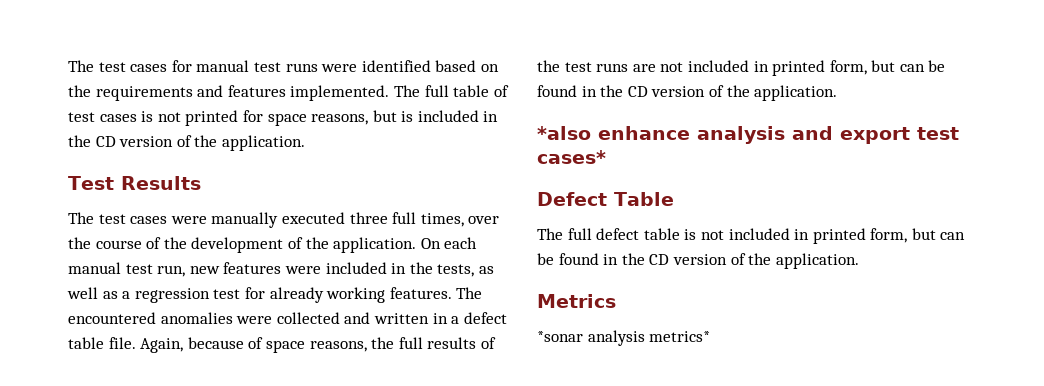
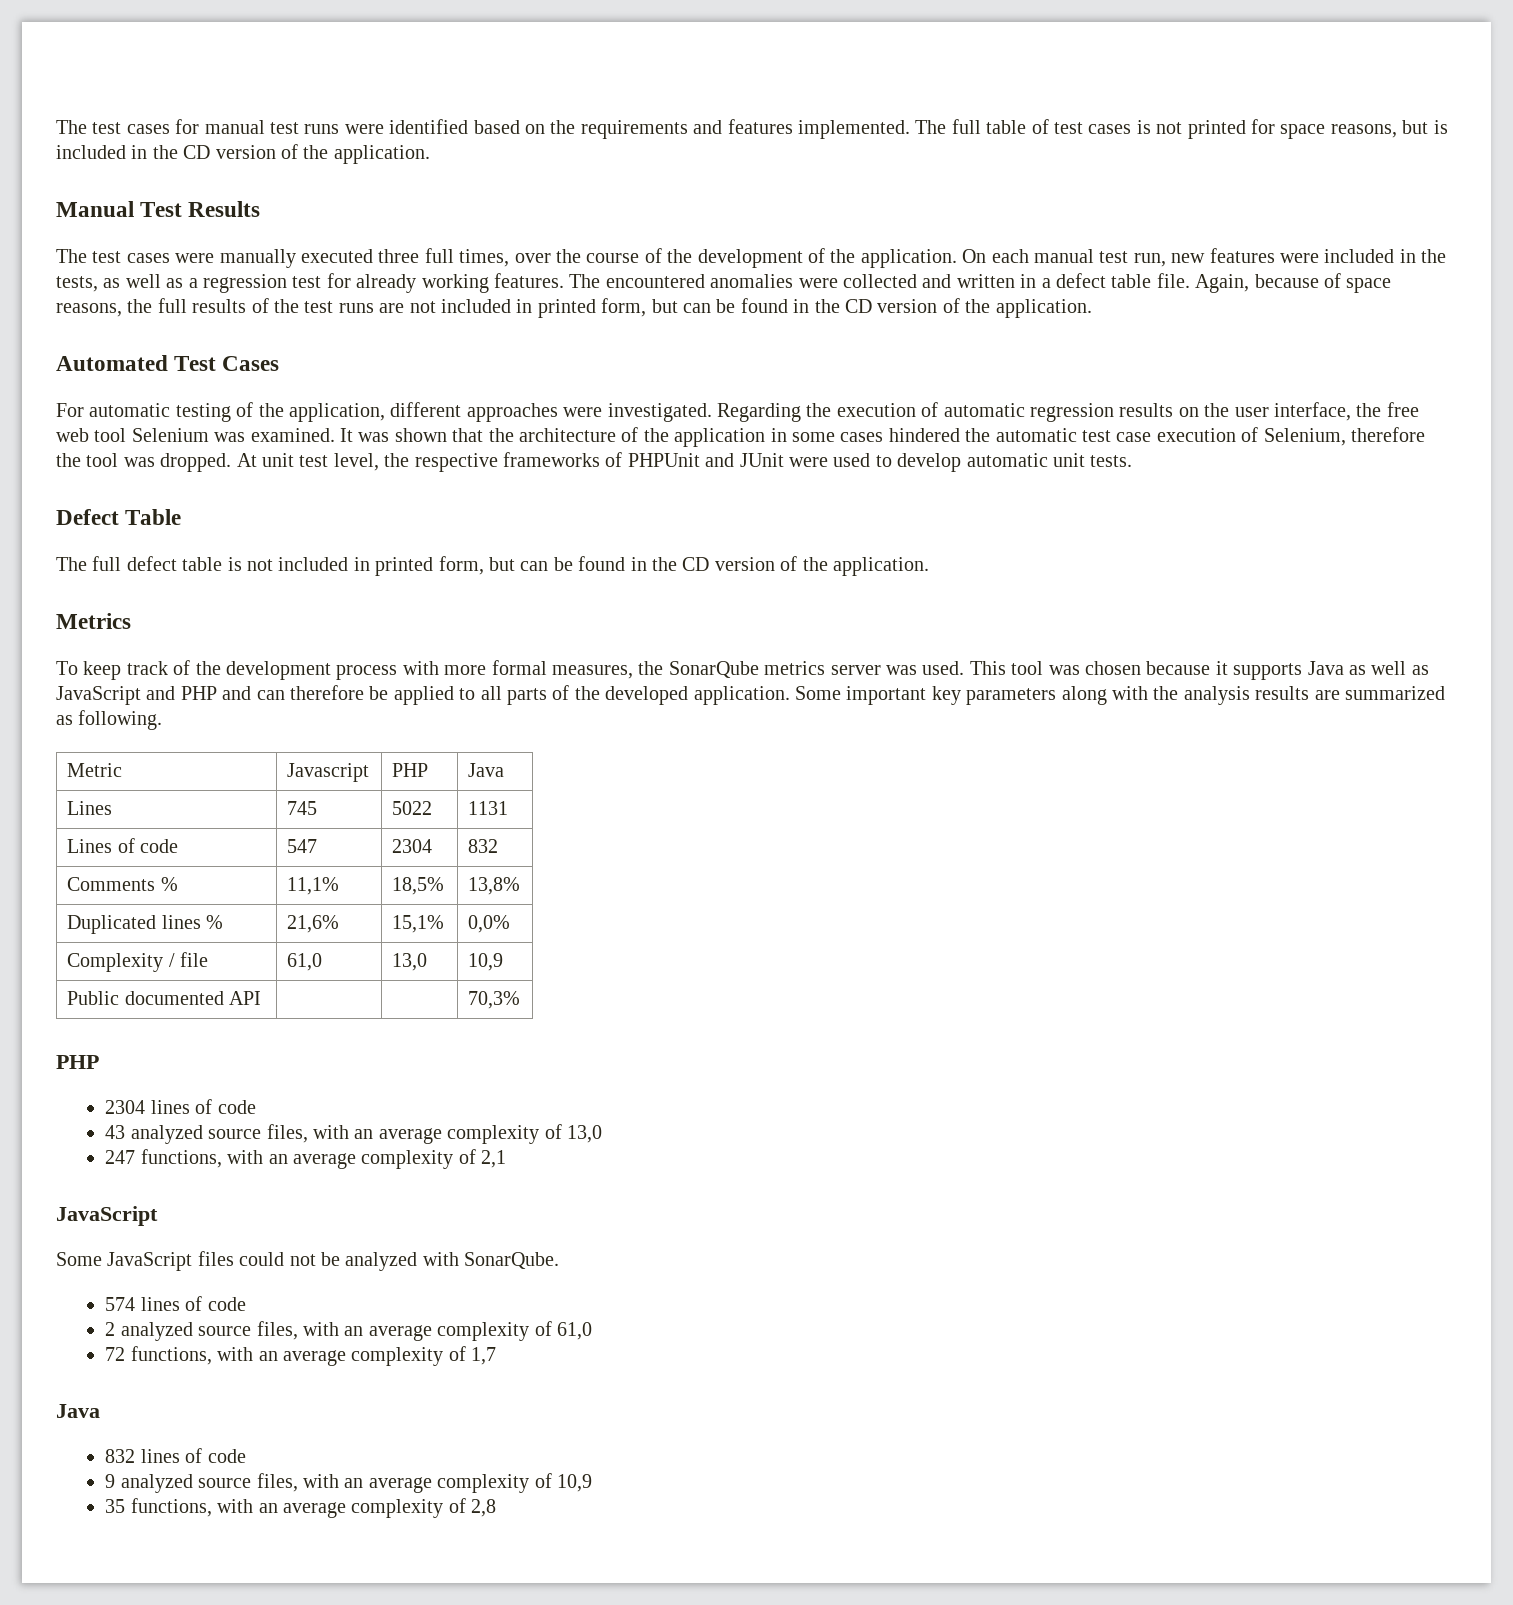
(305, 143) none -> [56,201,134,217] Manual
[537,126,959,144] [537,150,606,164] *also enhance analysis and export test cases* -> [56,355,280,371] [56,402,1419,422] [56,427,1426,447] [56,452,1133,472] Automated Test Cases // For automatic testing of the application, different approaches were investigated. Regarding the execution of automatic regression results on the user interface, the free web tool Selenium was examined. It was shown that the architecture of the application in some cases hindered the automatic test case execution of Selenium, therefore the tool was dropped. At unit test level, the respective frameworks of PHPUnit and JUnit were used to develop automatic unit tests.
[537,330,711,346] *sonar analysis metrics* -> [56,660,1429,680] [56,685,1446,705] [56,710,163,730] [67,763,123,777] [287,763,370,782] [392,763,429,777] [468,763,505,777] [67,801,113,815] [287,801,318,815] [392,801,433,815] [468,801,509,815] [67,838,179,853] [287,839,318,853] [392,839,433,853] [468,839,499,853] [67,877,178,891] [287,877,340,895] [392,877,445,895] [468,877,521,895] [67,915,224,934] [287,915,340,933] [392,915,445,933] [468,915,511,933] [67,952,209,972] [287,953,323,971] [392,953,428,971] [468,953,504,971] [67,991,262,1005] [468,991,521,1009] [56,1055,99,1069] [105,1099,256,1114] [105,1124,603,1144] [105,1149,507,1169] [56,1206,158,1226] [56,1251,560,1271] [105,1296,246,1311] [105,1321,593,1341] [105,1346,497,1366] [56,1404,100,1418] [105,1448,246,1463] [105,1473,593,1493] [105,1498,497,1518] To keep track of the development process with more formal measures, the SonarQube metrics server was used. This tool was chosen because it supports Java as well as JavaScript and PHP and can therefore be applied to all parts of the developed application. Some important key parameters along with the analysis results are summarized as following. // Metric | Javascript | PHP | Java // Lines | 745 | 5022 | 1131 // Lines of code | 547 | 2304 | 832 // Comments % | 11,1% | 18,5% | 13,8% // Duplicated lines % | 21,6% | 15,1% | 0,0% // Complexity / file | 61,0 | 13,0 | 10,9 // Public documented API | | | 70,3% // PHP // 2304 lines of code // 43 analyzed source files, with an average complexity of 13,0 // 247 functions, with an average complexity of 2,1 // JavaScript // Some JavaScript files could not be analyzed with SonarQube. // 574 lines of code // 2 analyzed source files, with an average complexity of 61,0 // 72 functions, with an average complexity of 1,7 // Java // 832 lines of code // 9 analyzed source files, with an average complexity of 10,9 // 35 functions, with an average complexity of 2,8

